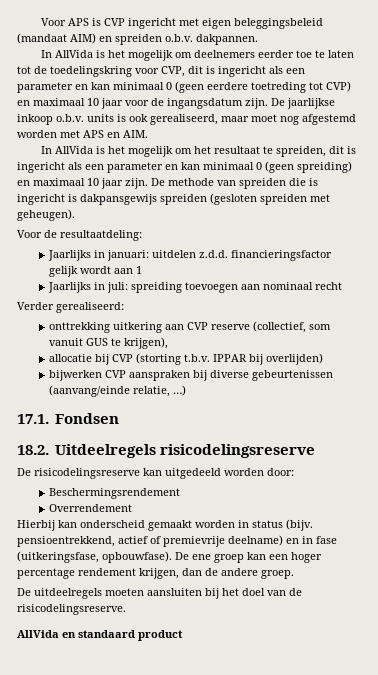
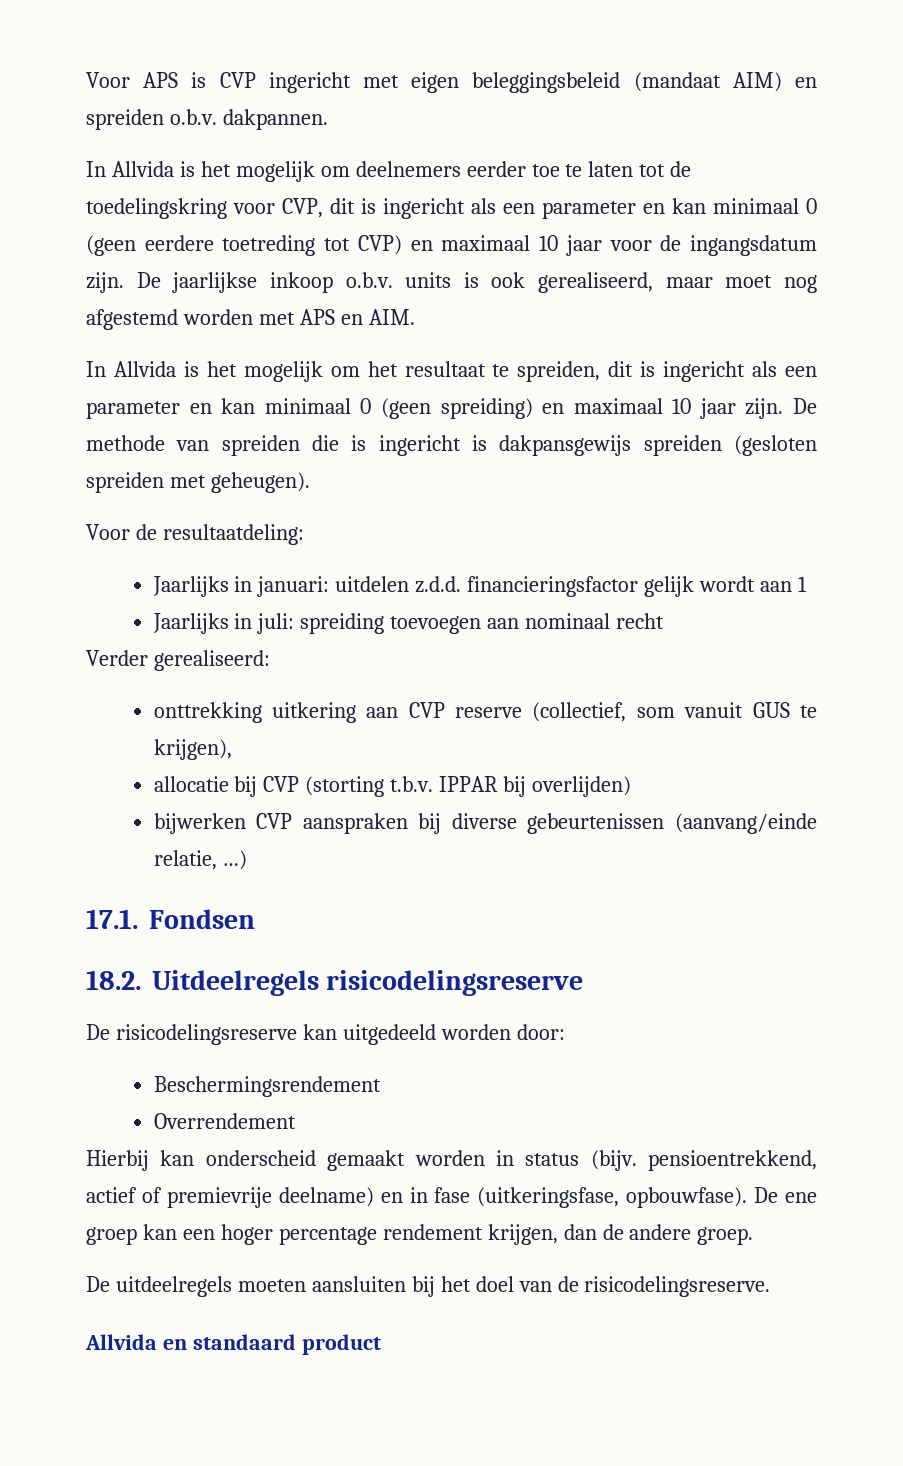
[54,50,93,58] AllVida -> [111,161,174,177] Allvida
[54,146,93,154] AllVida -> [113,361,176,377] Allvida
[17,630,59,638] AllVida -> [85,1334,157,1350] Allvida

